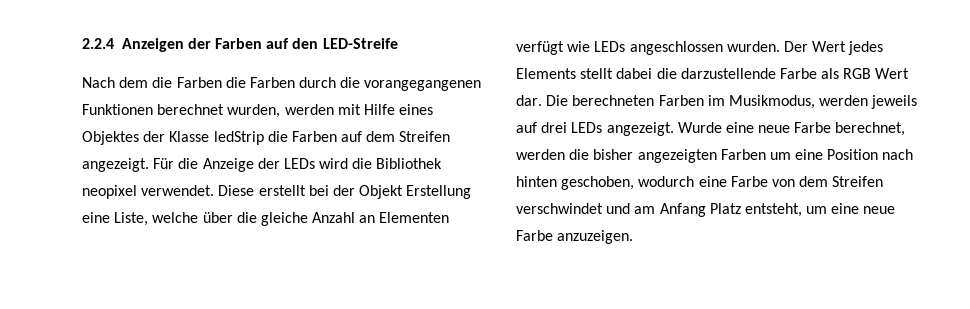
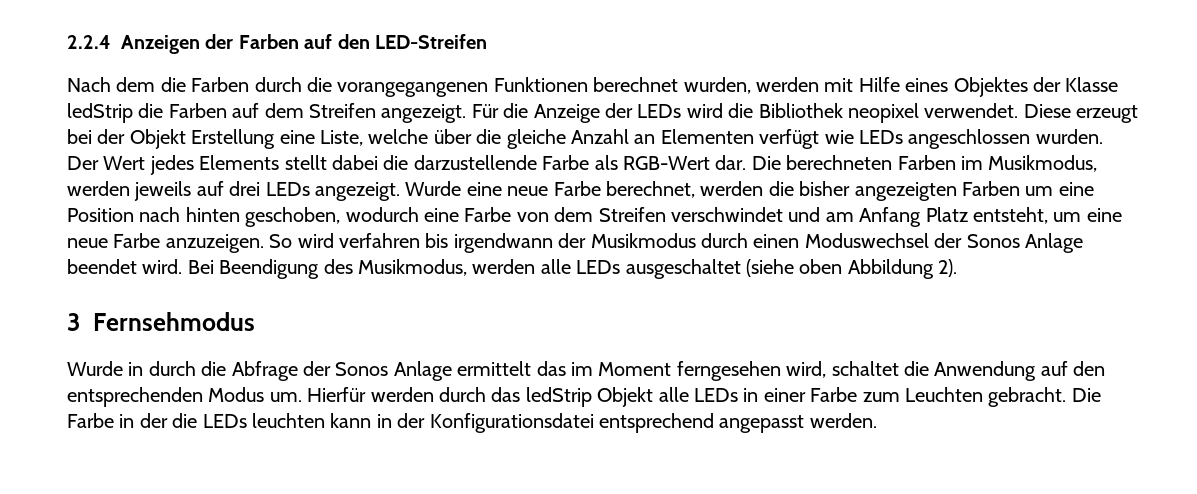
[322,38,398,49] LED-Streife -> [374,34,487,49] LED-Streifen
[225,77,295,88] die Farben -> (250, 84) none
[258,185,306,196] erstellt -> [1076,105,1139,123] erzeugt
[843,68,910,79] RGB Wert -> [622,156,710,170] RGB-Wert
(634, 237) none -> [269,233,1083,253] [67,259,958,279] [67,312,255,331] [67,361,1106,381] [67,387,1101,407] [67,413,877,433] So wird verfahren bis irgendwann der Musikmodus durch einen Moduswechsel der Sonos Anlage beendet wird. Bei Beendigung des Musikmodus, werden alle LEDs ausgeschaltet (siehe oben Abbildung 2). // 3 Fernsehmodus // Wurde in durch die Abfrage der Sonos Anlage ermittelt das im Moment ferngesehen wird, schaltet die Anwendung auf den entsprechenden Modus um. Hierfür werden durch das ledStrip Objekt alle LEDs in einer Farbe zum Leuchten gebracht. Die Farbe in der die LEDs leuchten kann in der Konfigurationsdatei entsprechend angepasst werden.

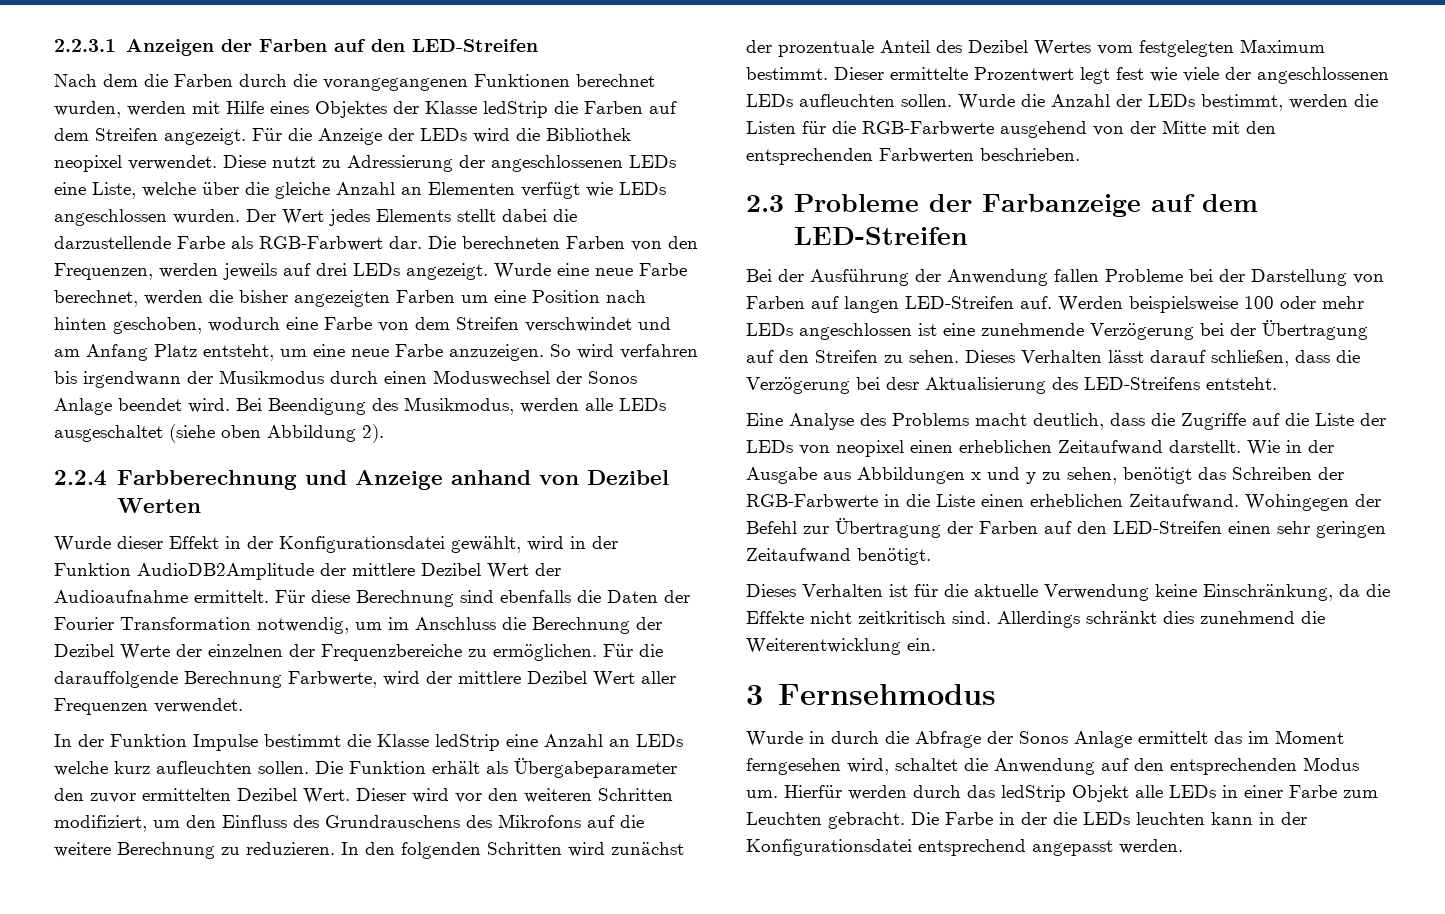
[67,35,111,49] 2.2.4 -> [54,39,116,52] 2.2.3.1
[1076,105,1139,123] [67,129,276,149] erzeugt bei der Objekt Erstellung -> [272,155,676,172] nutzt zu Adressierung der angeschlossenen LEDs
[622,156,710,170] RGB-Wert -> [259,236,383,251] RGB-Farbwert
[960,155,1098,172] im Musikmodus, -> [631,236,698,251] [54,263,153,280] von den Frequenzen,
(958, 268) none -> [54,470,669,490] [116,498,201,513] [54,536,618,553] [54,563,561,580] [54,590,690,607] [54,617,662,634] [54,644,663,661] [54,671,676,688] [54,698,243,715] [54,734,683,751] [54,758,677,778] [54,788,673,804] [54,814,644,832] [54,842,684,859] [746,39,1325,57] [746,67,1389,84] [746,94,1378,111] [746,120,1276,138] [746,148,1080,165] [746,194,1258,217] [793,227,968,245] [746,269,1384,286] [746,296,1364,313] [746,320,1368,340] [746,350,1360,367] [746,377,1277,394] [746,413,1386,430] [746,440,1334,457] [746,467,1344,484] [746,494,1381,511] [746,518,1386,538] [746,548,931,565] [746,584,1390,601] [746,611,1325,628] [746,638,936,655] // 2.2.4 Farbberechnung und Anzeige anhand von Dezibel Werten // Wurde dieser Effekt in der Konfigurationsdatei gewählt, wird in der Funktion AudioDB2Amplitude der mittlere Dezibel Wert der Audioaufnahme ermittelt. Für diese Berechnung sind ebenfalls die Daten der Fourier Transformation notwendig, um im Anschluss die Berechnung der Dezibel Werte der einzelnen der Frequenzbereiche zu ermöglichen. Für die darauffolgende Berechnung Farbwerte, wird der mittlere Dezibel Wert aller Frequenzen verwendet. // In der Funktion Impulse bestimmt die Klasse ledStrip eine Anzahl an LEDs welche kurz aufleuchten sollen. Die Funktion erhält als Übergabeparameter den zuvor ermittelten Dezibel Wert. Dieser wird vor den weiteren Schritten modifiziert, um den Einfluss des Grundrauschens des Mikrofons auf die weitere Berechnung zu reduzieren. In den folgenden Schritten wird zunächst der prozentuale Anteil des Dezibel Wertes vom festgelegten Maximum bestimmt. Dieser ermittelte Prozentwert legt fest wie viele der angeschlossenen LEDs aufleuchten sollen. Wurde die Anzahl der LEDs bestimmt, werden die Listen für die RGB-Farbwerte ausgehend von der Mitte mit den entsprechenden Farbwerten beschrieben. // 2.3 Probleme der Farbanzeige auf dem LED-Streifen // Bei der Ausführung der Anwendung fallen Probleme bei der Darstellung von Farben auf langen LED-Streifen auf. Werden beispielsweise 100 oder mehr LEDs angeschlossen ist eine zunehmende Verzögerung bei der Übertragung auf den Streifen zu sehen. Dieses Verhalten lässt darauf schließen, dass die Verzögerung bei desr Aktualisierung des LED-Streifens entsteht. // Eine Analyse des Problems macht deutlich, dass die Zugriffe auf die Liste der LEDs von neopixel einen erheblichen Zeitaufwand darstellt. Wie in der Ausgabe aus Abbildungen x und y zu sehen, benötigt das Schreiben der RGB-Farbwerte in die Liste einen erheblichen Zeitaufwand. Wohingegen der Befehl zur Übertragung der Farben auf den LED-Streifen einen sehr geringen Zeitaufwand benötigt. // Dieses Verhalten ist für die aktuelle Verwendung keine Einschränkung, da die Effekte nicht zeitkritisch sind. Allerdings schränkt dies zunehmend die Weiterentwicklung ein.

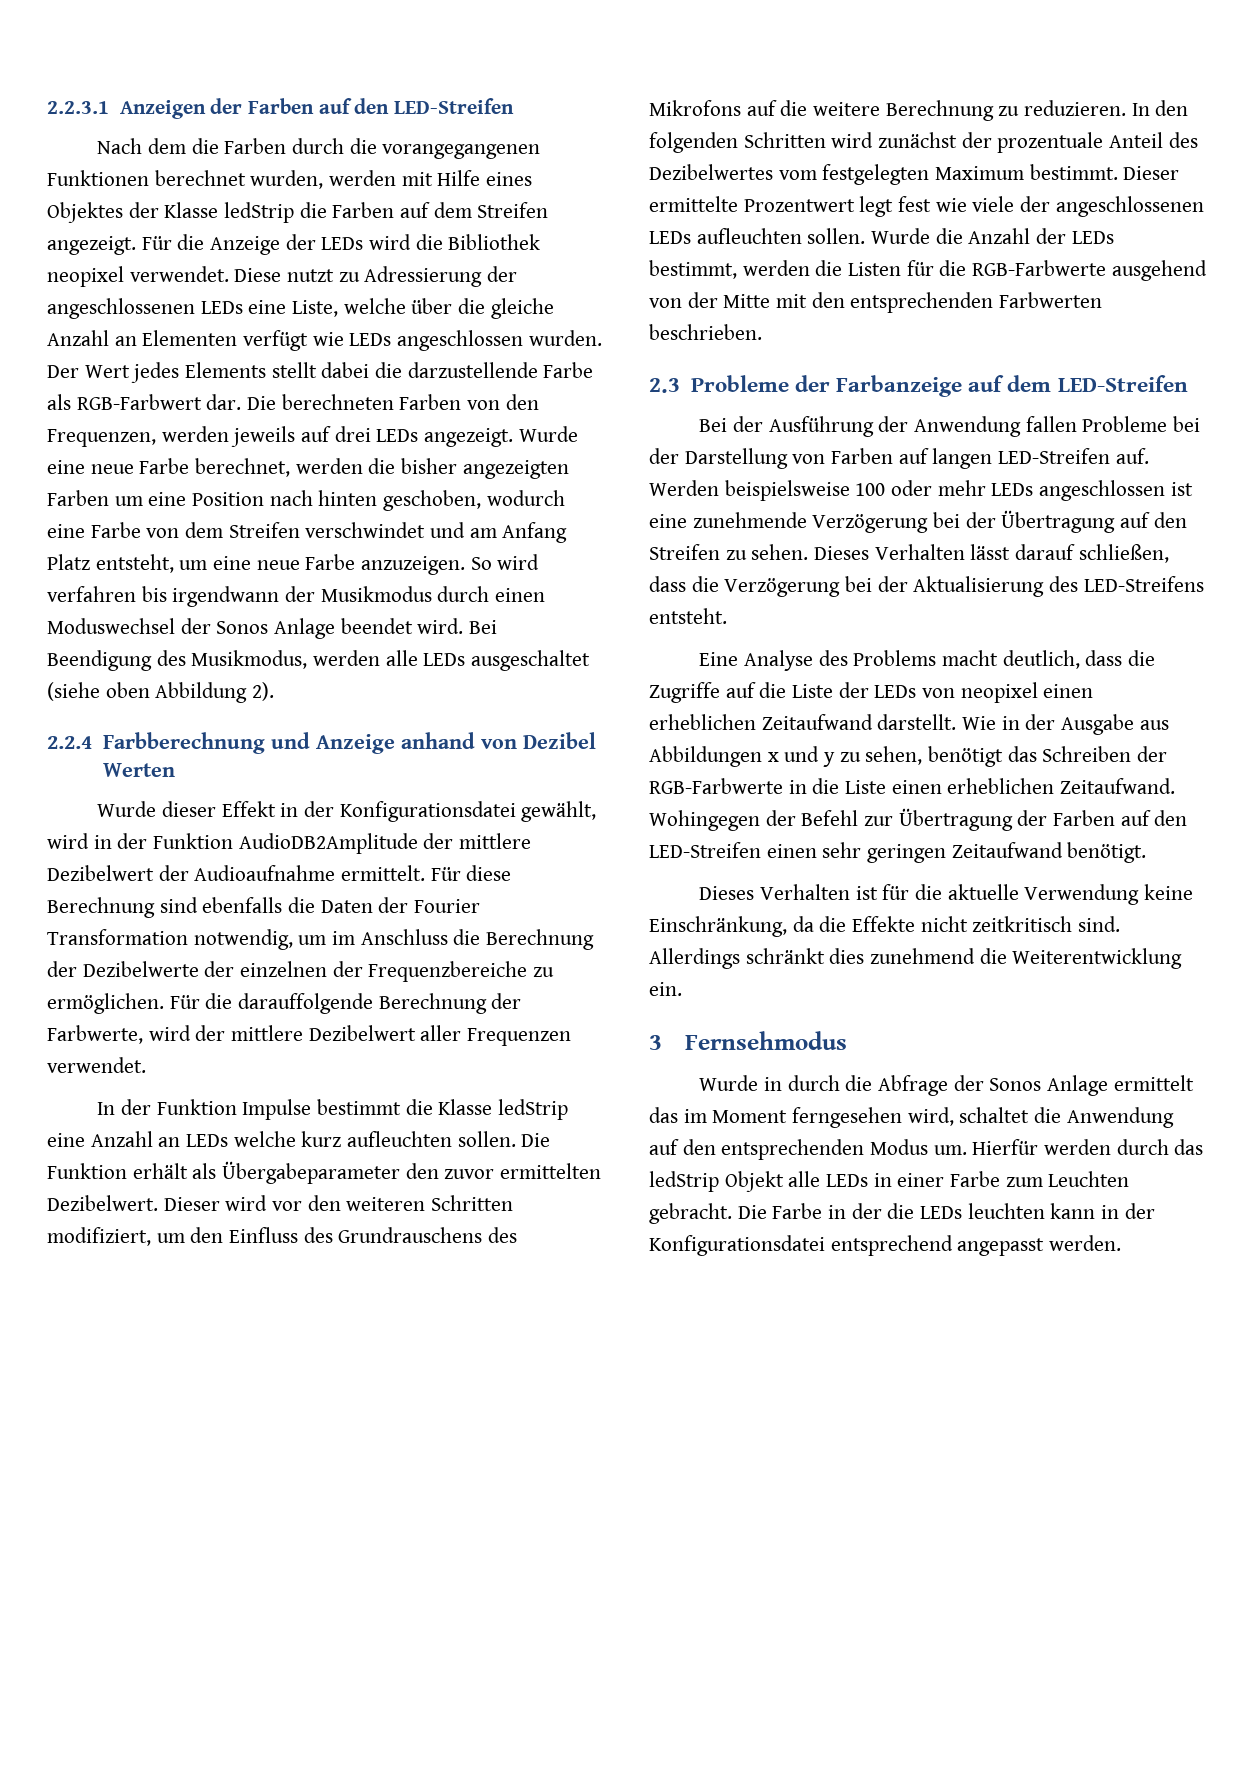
[421,563,529,579] Dezibel Wert -> [47,865,154,881] Dezibelwert
[54,644,170,660] Dezibel Werte -> [82,961,199,977] Dezibelwerte
(282, 679) none -> [491,993,522,1009] der
[527,671,635,687] Dezibel Wert -> [308,1025,416,1041] Dezibelwert
[237,788,350,804] Dezibel Wert. -> [47,1195,158,1211] Dezibelwert.
[968,40,1091,56] Dezibel Wertes -> [649,164,773,180] Dezibelwertes
[886,377,919,390] desr -> [877,576,908,592] der

